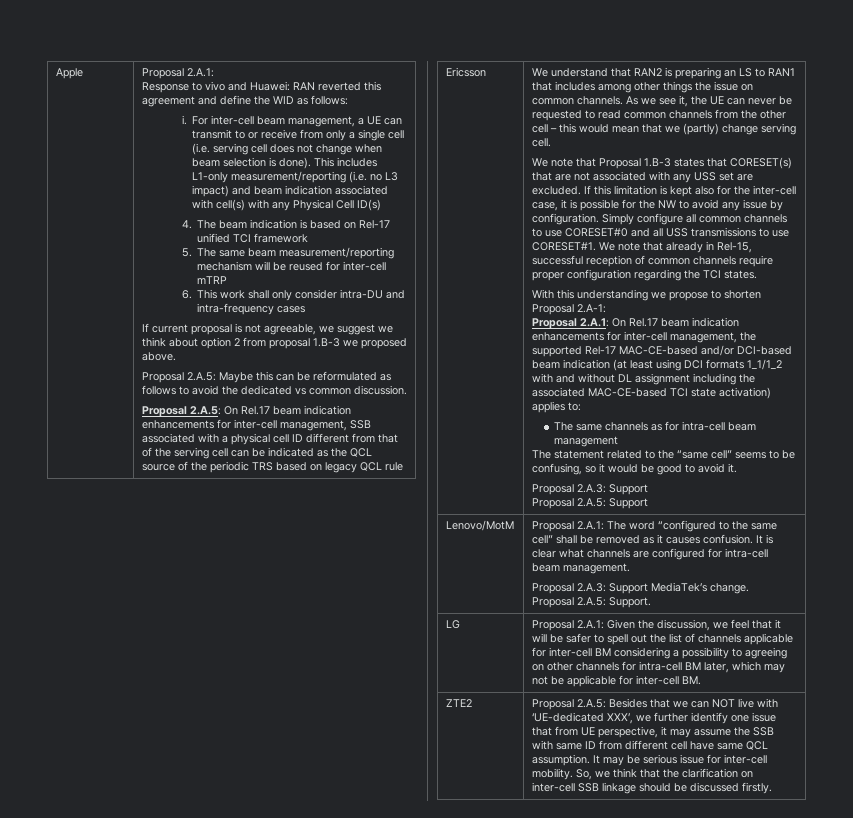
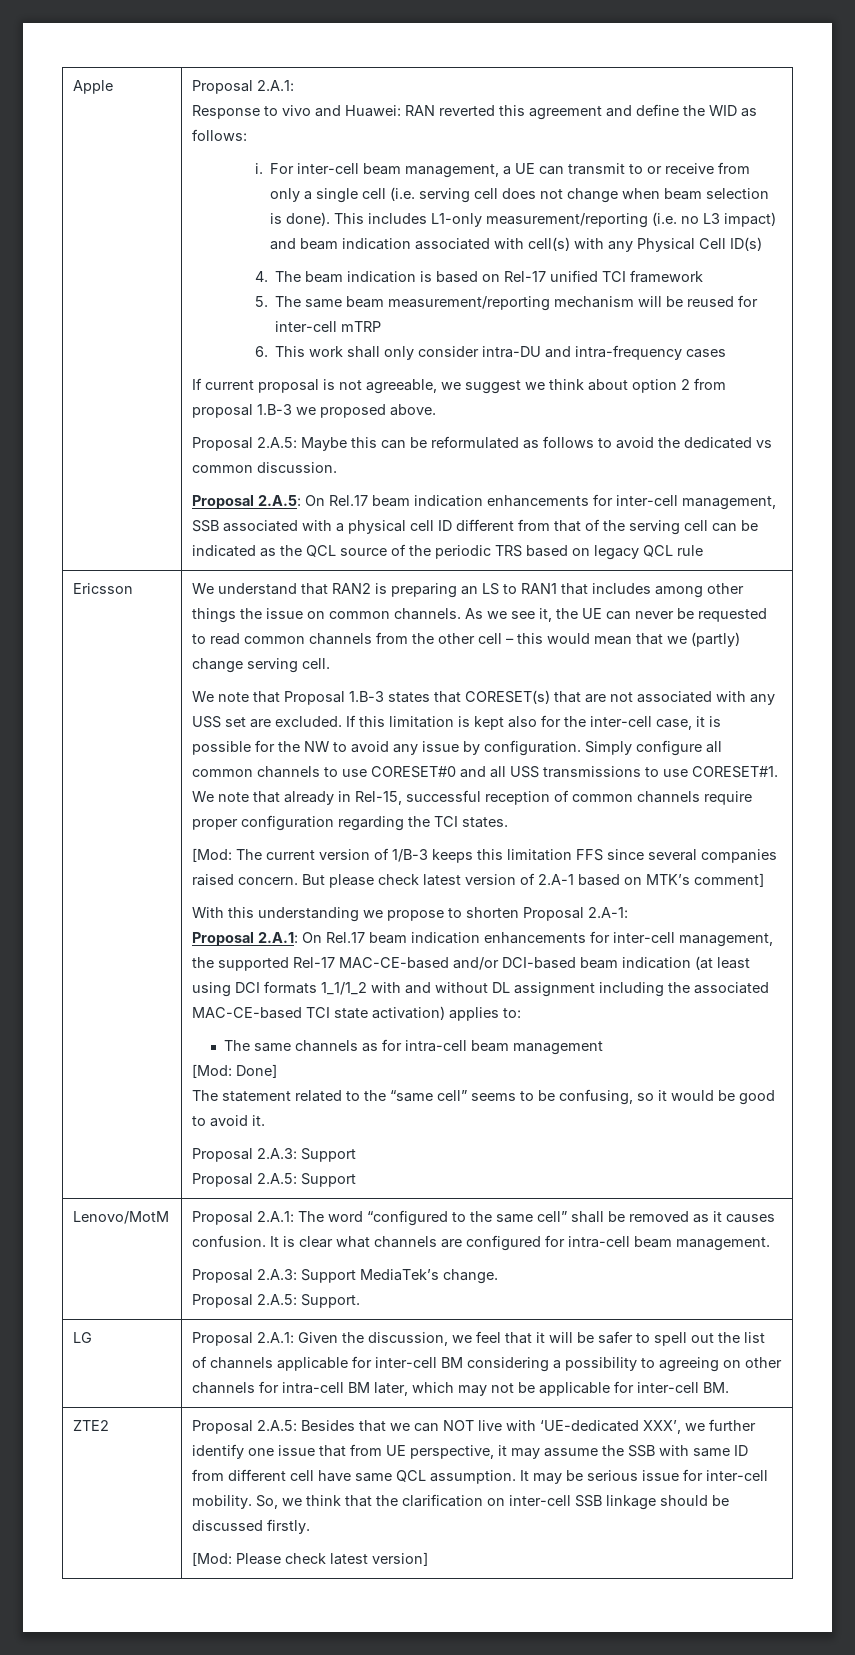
(757, 274) none -> [192,848,778,863] [192,873,765,888] // [Mod: The current version of 1/B-3 keeps this limitation FFS since several companies raised concern. But please check latest version of 2.A-1 based on MTK’s comment]
(618, 441) none -> [192,1064,278,1078] // [Mod: Done]
(772, 788) none -> [192,1552,429,1566] // [Mod: Please check latest version]

